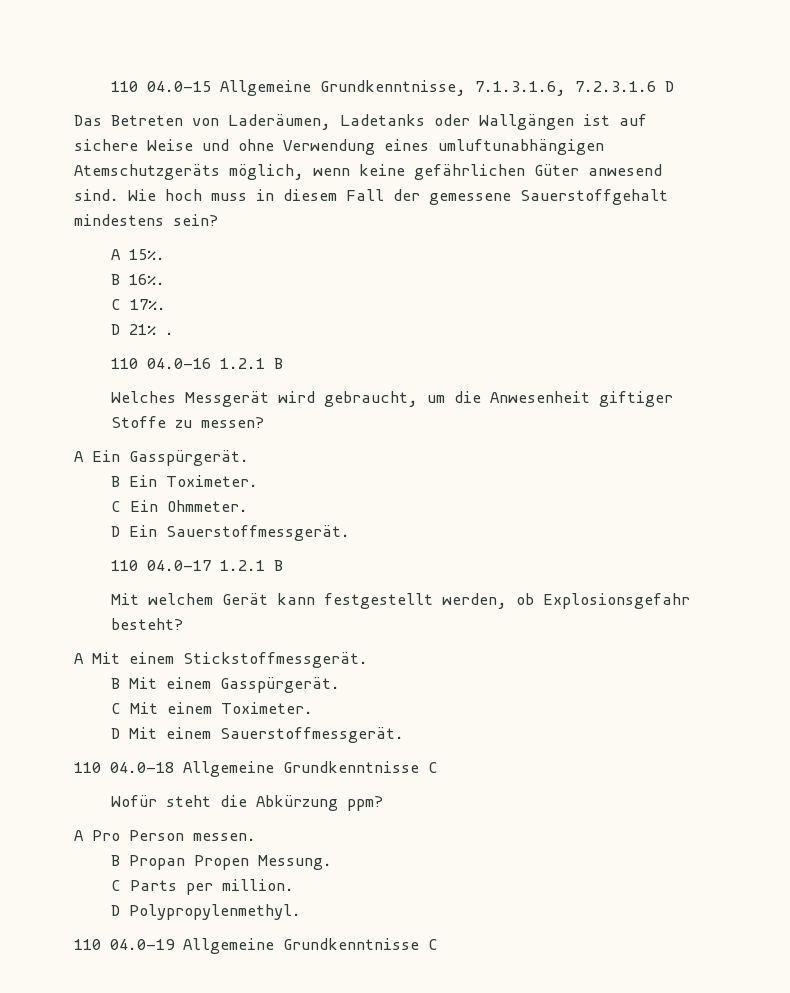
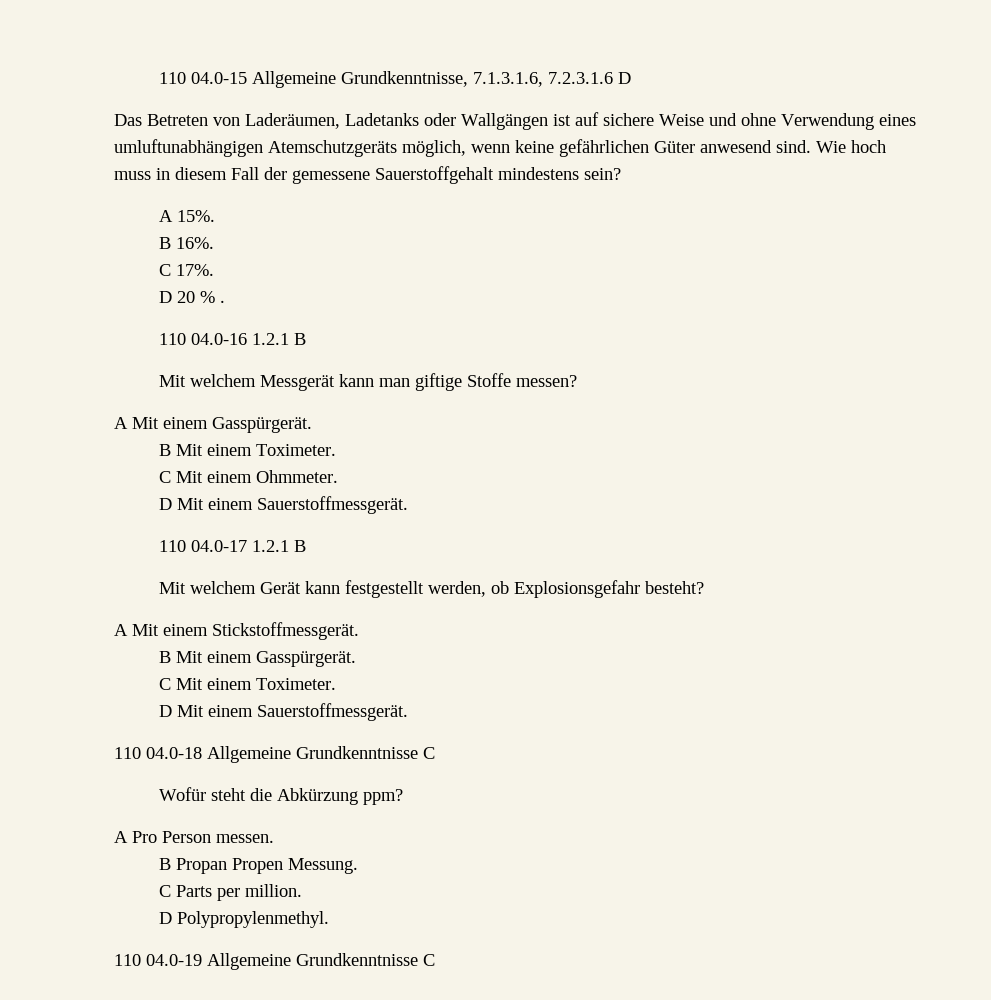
[129,324,157,335] 21% -> [176,291,215,303] 20 %
[111,391,674,407] [111,416,193,428] Welches Messgerät wird gebraucht, um die Anwesenheit giftiger Stoffe zu -> [158,373,511,391] Mit welchem Messgerät kann man giftige Stoffe
[92,450,121,462] Ein -> [132,417,209,429] Mit einem
[129,475,158,487] Ein -> [175,444,252,456] Mit einem
[130,500,159,512] Ein -> [175,471,252,483] Mit einem
[129,525,158,537] Ein -> [176,498,253,510] Mit einem

